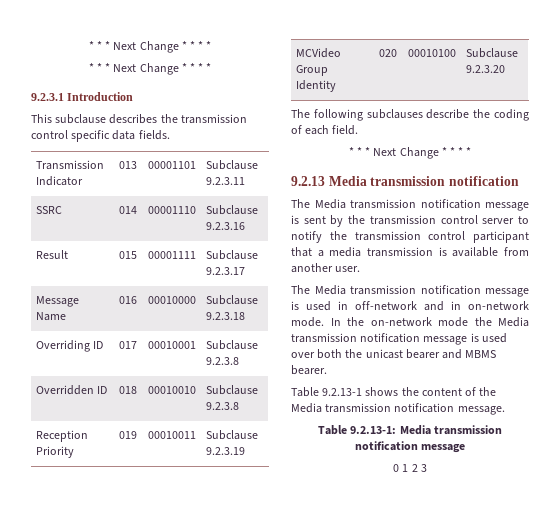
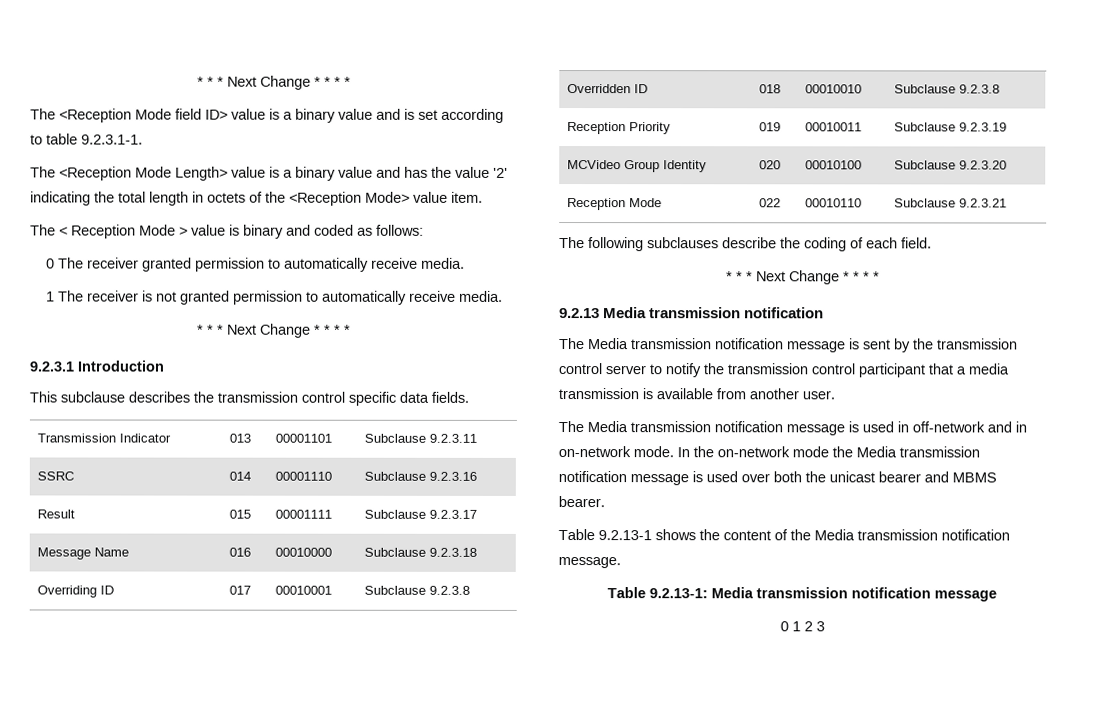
[88,41,212,53] * * * Next Change * * * * -> [197,75,351,90] [30,108,504,123] [30,133,143,145] [30,166,508,181] [30,191,483,206] [30,224,424,239] [46,257,466,272] [46,290,504,305] * * * Next Change * * * * // The <Reception Mode field ID> value is a binary value and is set according to table 9.2.3.1-1. // The <Reception Mode Length> value is a binary value and has the value '2' indicating the total length in octets of the <Reception Mode> value item. // The < Reception Mode > value is binary and coded as follows: // 0 The receiver granted permission to automatically receive media. // 1 The receiver is not granted permission to automatically receive media.
(505, 69) none -> [566,198,662,211] [758,198,781,208] [804,198,862,208] [893,198,1007,208] // Reception Mode | 022 | 00010110 | Subclause 9.2.3.21

